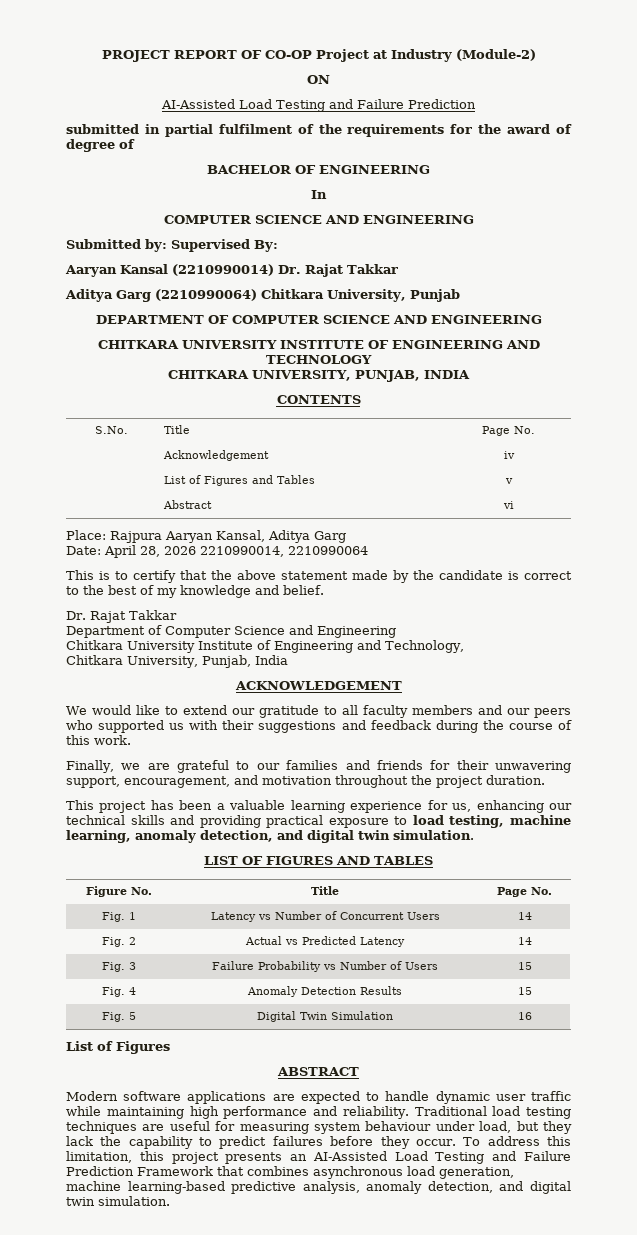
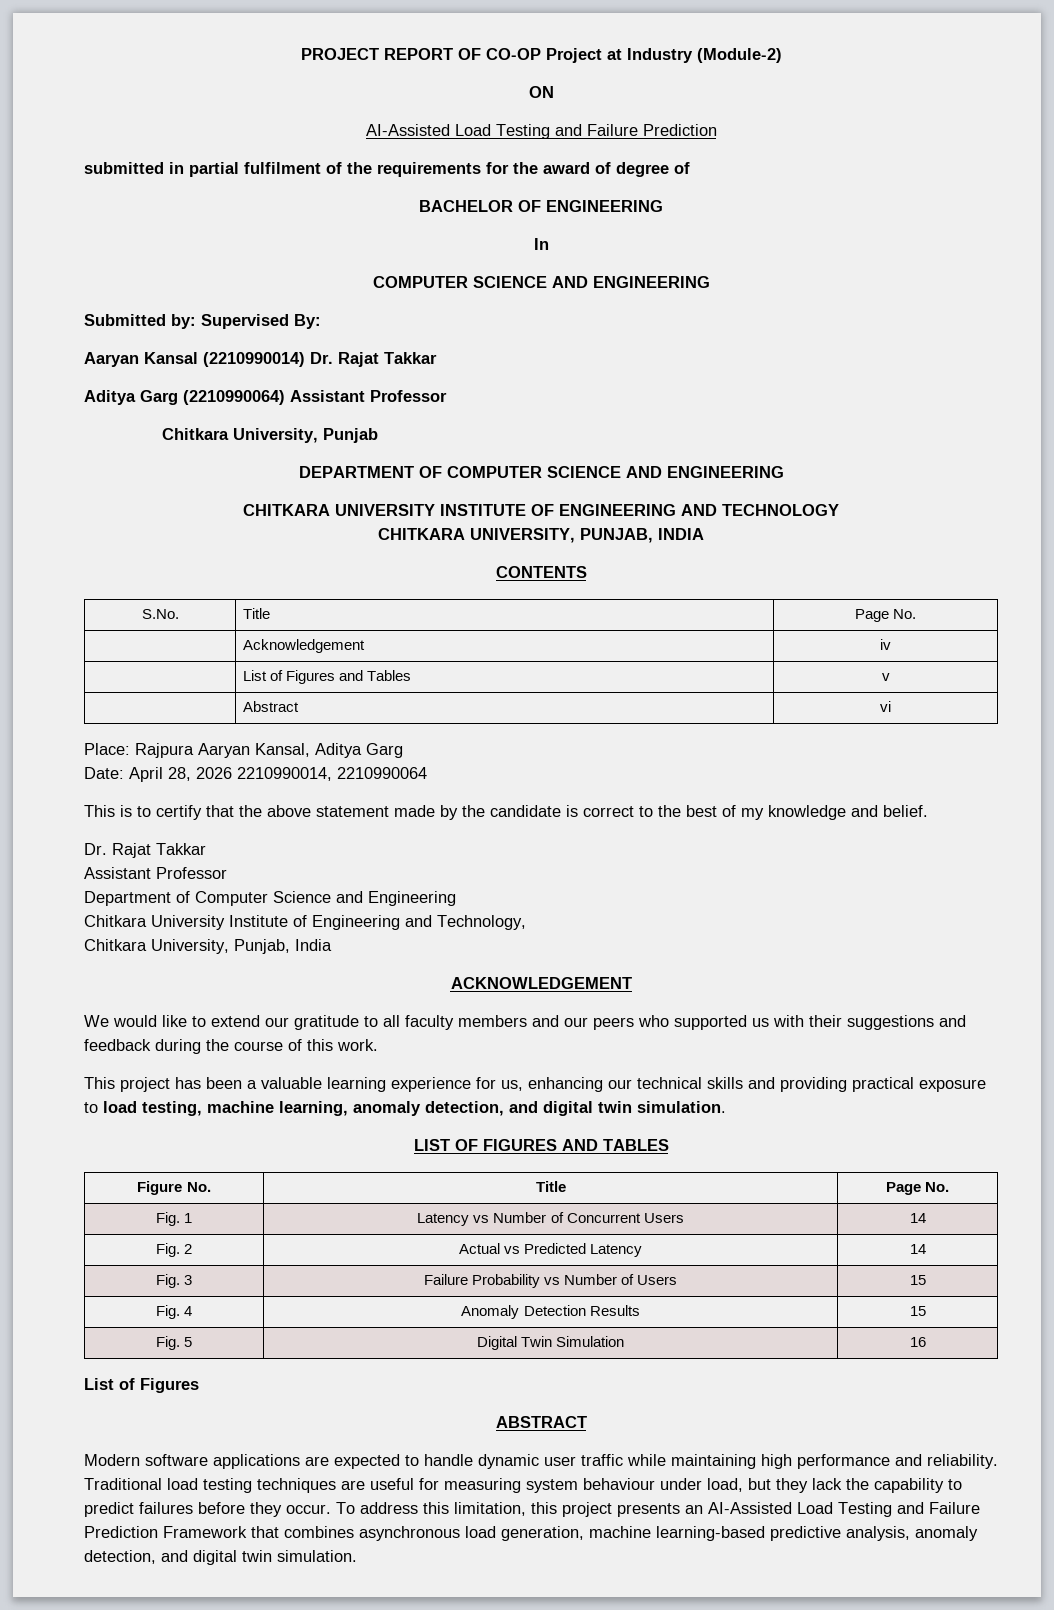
(257, 295) none -> [290,390,447,402] Assistant Professor //
(177, 615) none -> [84,867,227,879] // Assistant Professor
[66,760,571,773] [66,775,545,788] // Finally, we are grateful to our families and friends for their unwavering support, encouragement, and motivation throughout the project duration. -> (378, 1045) none

